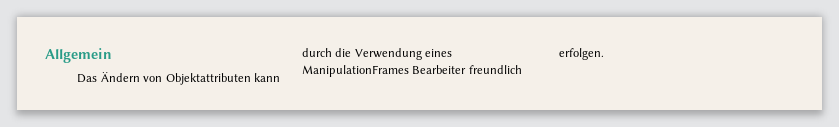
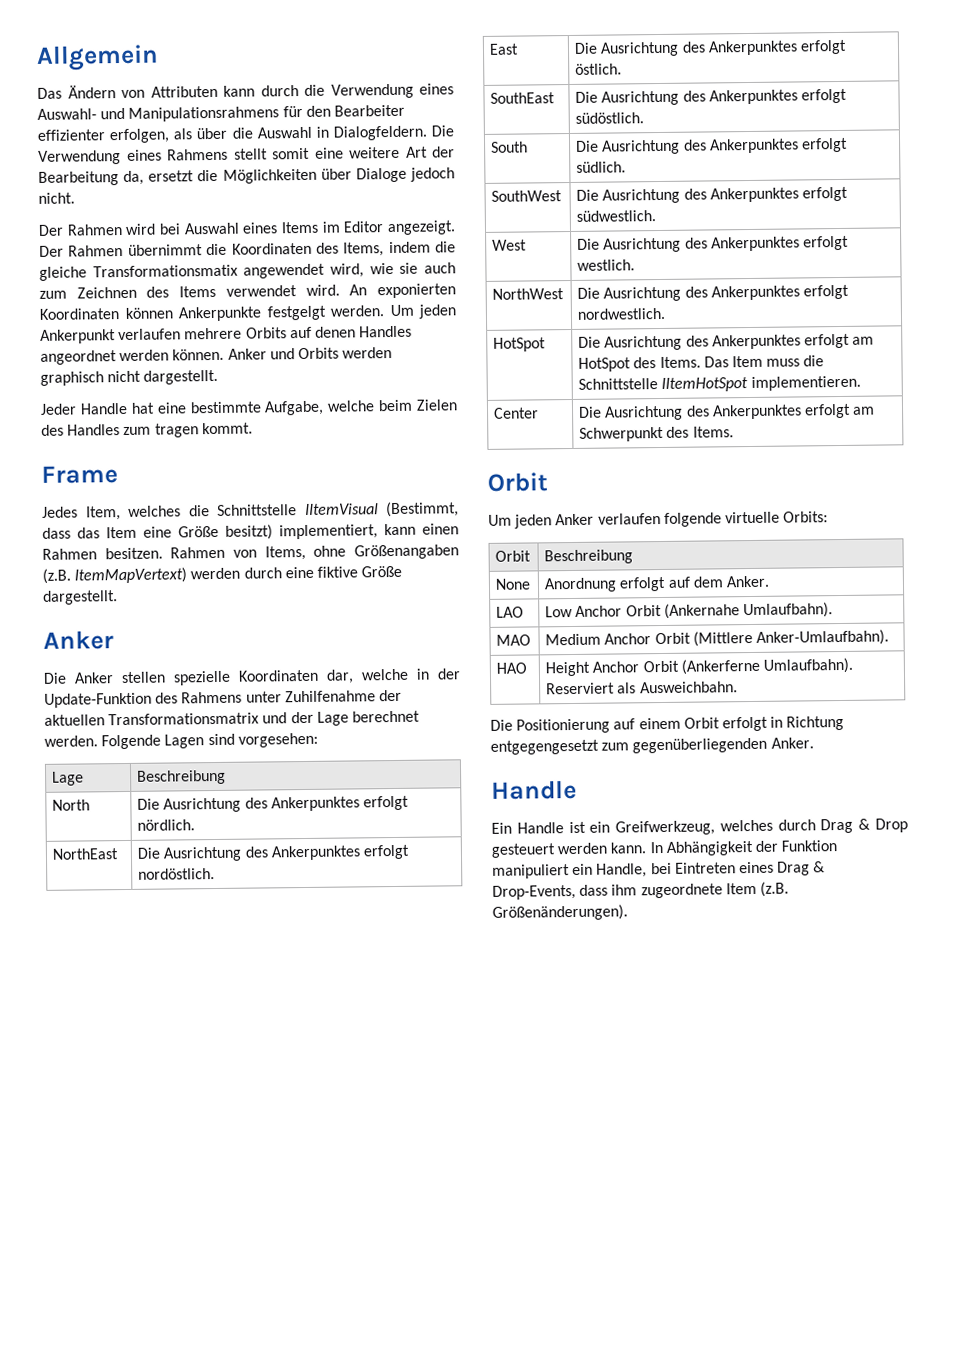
[165,73,251,85] Objektattributen -> [150,85,218,98] Attributen
[302,65,522,77] [559,48,604,60] ManipulationFrames Bearbeiter freundlich erfolgen. -> [37,104,405,122] [37,125,454,144] [38,146,455,165] [38,167,456,186] [38,192,75,204] [38,220,457,236] [39,241,456,257] [39,262,457,281] [39,283,456,299] [39,304,456,322] [40,325,413,344] [40,346,393,365] [40,369,219,386] [40,399,458,416] [41,422,253,438] [41,465,118,484] [42,501,459,521] [42,523,459,540] [42,544,459,561] [42,565,403,584] [42,590,118,605] [43,630,114,650] [43,668,461,686] [44,689,402,708] [44,710,420,726] [44,732,318,750] [52,771,85,786] [137,769,227,785] [52,799,91,811] [137,795,409,813] [137,819,196,831] [52,848,119,860] [137,844,410,862] [138,868,216,880] [489,43,520,55] [574,39,847,57] [575,63,623,75] [490,92,556,104] [575,88,847,106] [575,112,645,124] [491,141,529,153] [576,137,848,155] [576,161,627,173] [491,190,563,202] [576,186,848,204] [576,210,657,222] [492,239,528,251] [577,235,849,253] [577,259,636,271] [492,288,565,300] [577,284,849,302] [577,307,667,320] [493,337,547,352] [578,333,875,351] [578,355,825,372] [578,375,861,392] [493,407,540,419] [578,403,876,421] [579,426,734,442] [487,472,548,492] [488,511,829,529] [495,550,532,562] [544,549,634,565] [495,578,532,590] [544,575,769,593] [496,606,525,618] [545,602,833,619] [496,634,532,646] [545,629,889,647] [496,662,528,674] [545,657,853,677] [546,681,738,695] [490,715,845,734] [490,737,814,755] [491,779,577,800] [491,818,908,836] [491,840,838,858] [492,861,826,879] [492,881,789,900] [492,904,628,921] Auswahl- und Manipulationsrahmens für den Bearbeiter effizienter erfolgen, als über die Auswahl in Dialogfeldern. Die Verwendung eines Rahmens stellt somit eine weitere Art der Bearbeitung da, ersetzt die Möglichkeiten über Dialoge jedoch nicht. // Der Rahmen wird bei Auswahl eines Items im Editor angezeigt. Der Rahmen übernimmt die Koordinaten des Items, indem die gleiche Transformationsmatix angewendet wird, wie sie auch zum Zeichnen des Items verwendet wird. An exponierten Koordinaten können Ankerpunkte festgelgt werden. Um jeden Ankerpunkt verlaufen mehrere Orbits auf denen Handles angeordnet werden können. Anker und Orbits werden graphisch nicht dargestellt. // Jeder Handle hat eine bestimmte Aufgabe, welche beim Zielen des Handles zum tragen kommt. // Frame // Jedes Item, welches die Schnittstelle IItemVisual (Bestimmt, dass das Item eine Größe besitzt) implementiert, kann einen Rahmen besitzen. Rahmen von Items, ohne Größenangaben (z.B. ItemMapVertext) werden durch eine fiktive Größe dargestellt. // Anker // Die Anker stellen spezielle Koordinaten dar, welche in der Update-Funktion des Rahmens unter Zuhilfenahme der aktuellen Transformationsmatrix und der Lage berechnet werden. Folgende Lagen sind vorgesehen: // Lage | Beschreibung // North | Die Ausrichtung des Ankerpunktes erfolgt nördlich. // NorthEast | Die Ausrichtung des Ankerpunktes erfolgt nordöstlich. // East | Die Ausrichtung des Ankerpunktes erfolgt östlich. // SouthEast | Die Ausrichtung des Ankerpunktes erfolgt südöstlich. // South | Die Ausrichtung des Ankerpunktes erfolgt südlich. // SouthWest | Die Ausrichtung des Ankerpunktes erfolgt südwestlich. // West | Die Ausrichtung des Ankerpunktes erfolgt westlich. // NorthWest | Die Ausrichtung des Ankerpunktes erfolgt nordwestlich. // HotSpot | Die Ausrichtung des Ankerpunktes erfolgt am HotSpot des Items. Das Item muss die Schnittstelle IItemHotSpot implementieren. // Center | Die Ausrichtung des Ankerpunktes erfolgt am Schwerpunkt des Items. // Orbit // Um jeden Anker verlaufen folgende virtuelle Orbits: // Orbit | Beschreibung // None | Anordnung erfolgt auf dem Anker. // LAO | Low Anchor Orbit (Ankernahe Umlaufbahn). // MAO | Medium Anchor Orbit (Mittlere Anker-Umlaufbahn). // HAO | Height Anchor Orbit (Ankerferne Umlaufbahn). Reserviert als Ausweichbahn. // Die Positionierung auf einem Orbit erfolgt in Richtung entgegengesetzt zum gegenüberliegenden Anker. // Handle // Ein Handle ist ein Greifwerkzeug, welches durch Drag & Drop gesteuert werden kann. In Abhängigkeit der Funktion manipuliert ein Handle, bei Eintreten eines Drag & Drop-Events, dass ihm zugeordnete Item (z.B. Größenänderungen).

